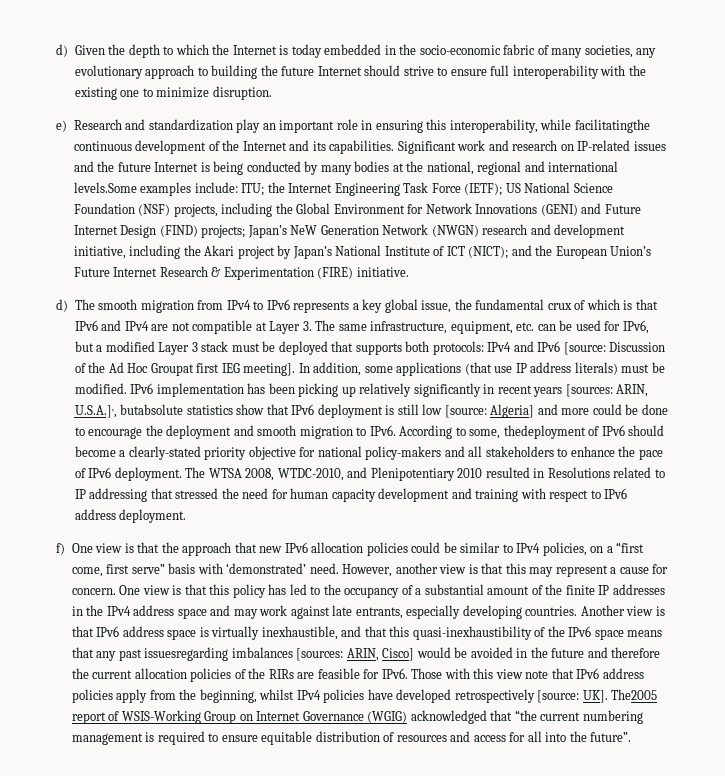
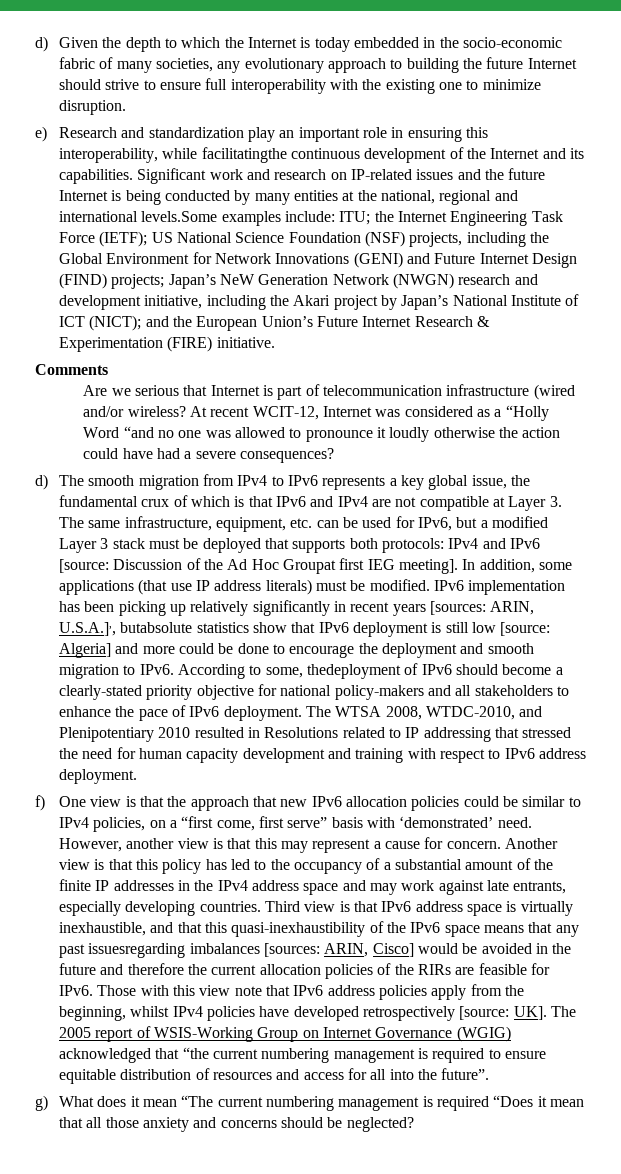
[354,161,390,172] bodies -> [294,190,339,201] entities
(409, 272) none -> [35,364,108,375] [83,384,575,400] [83,405,549,421] [83,426,561,442] [83,448,334,463] // Comments // Are we serious that Internet is part of telecommunication infrastructure (wired and/or wireless? At recent WCIT-12, Internet was considered as a “Holly Word “and no one was allowed to pronounce it loudly otherwise the action could have had a severe consequences?
[119,585,141,595] One -> [504,838,558,849] Another
[580,605,625,616] Another -> [265,901,301,912] Third
[611,689,658,700] The2005 -> [551,1006,577,1017] [59,1027,92,1038] The 2005
(632, 737) none -> [35,1095,584,1111] [59,1117,414,1132] // g) What does it mean “The current numbering management is required “Does it mean that all those anxiety and concerns should be neglected?

